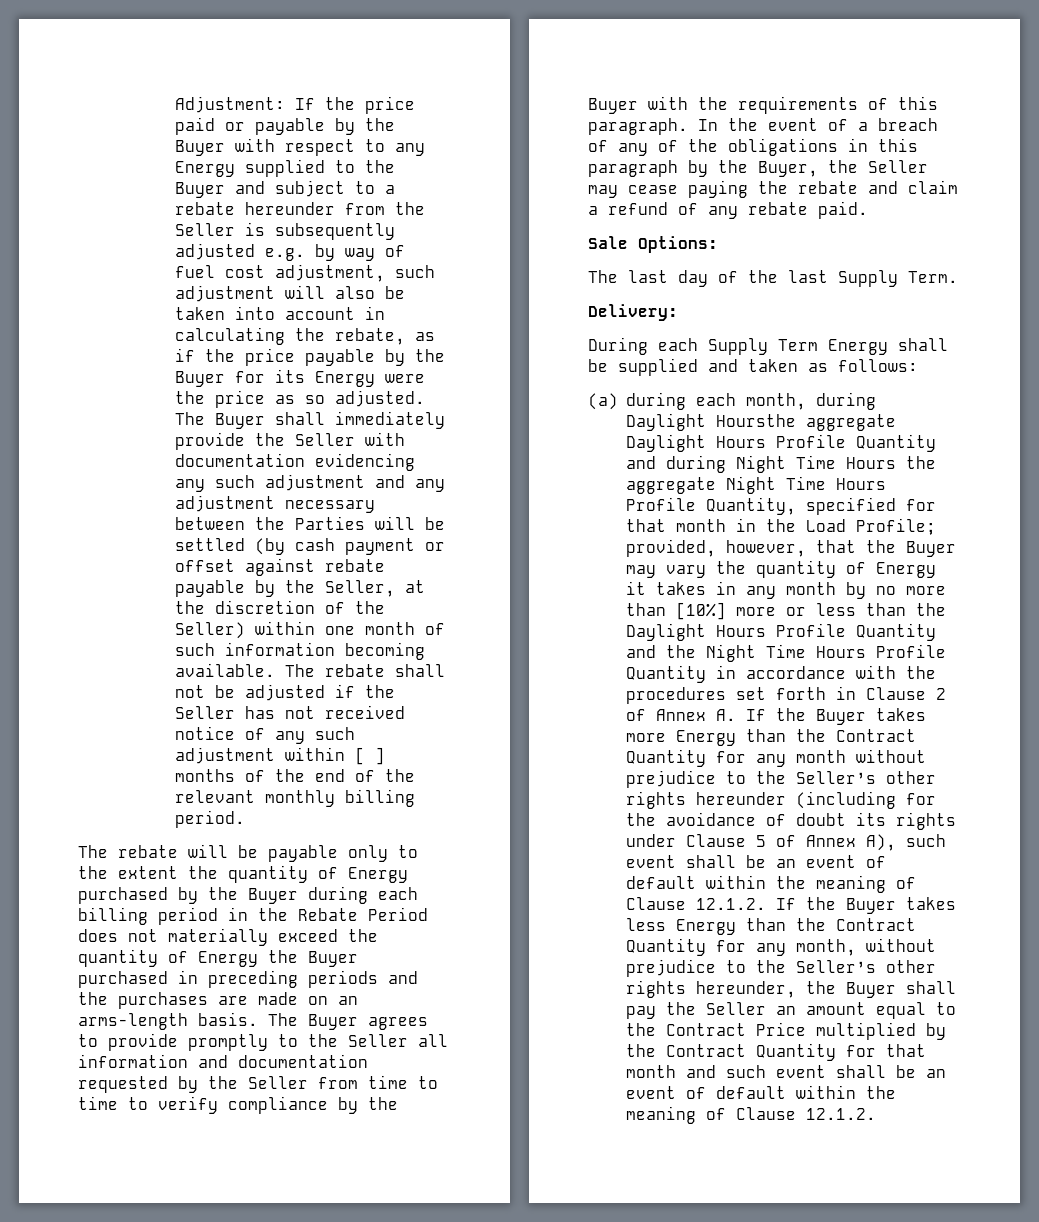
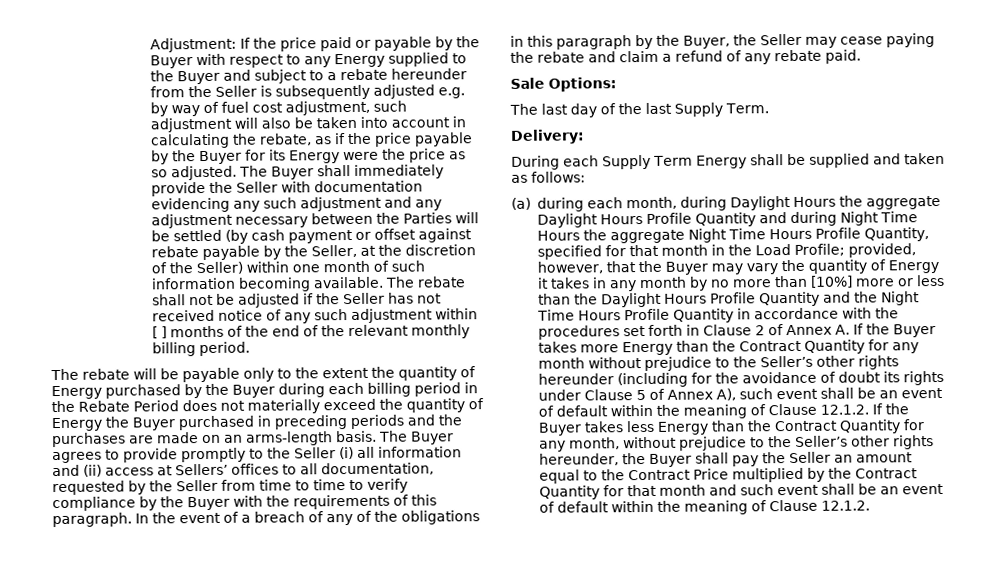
(408, 1040) none -> [339,446,354,460] (i)
[238,1054,368,1068] documentation -> [83,462,434,477] (ii) access at Sellers’ offices to all documentation,
[715,414,796,427] Hoursthe -> [792,195,863,207] Hours the

